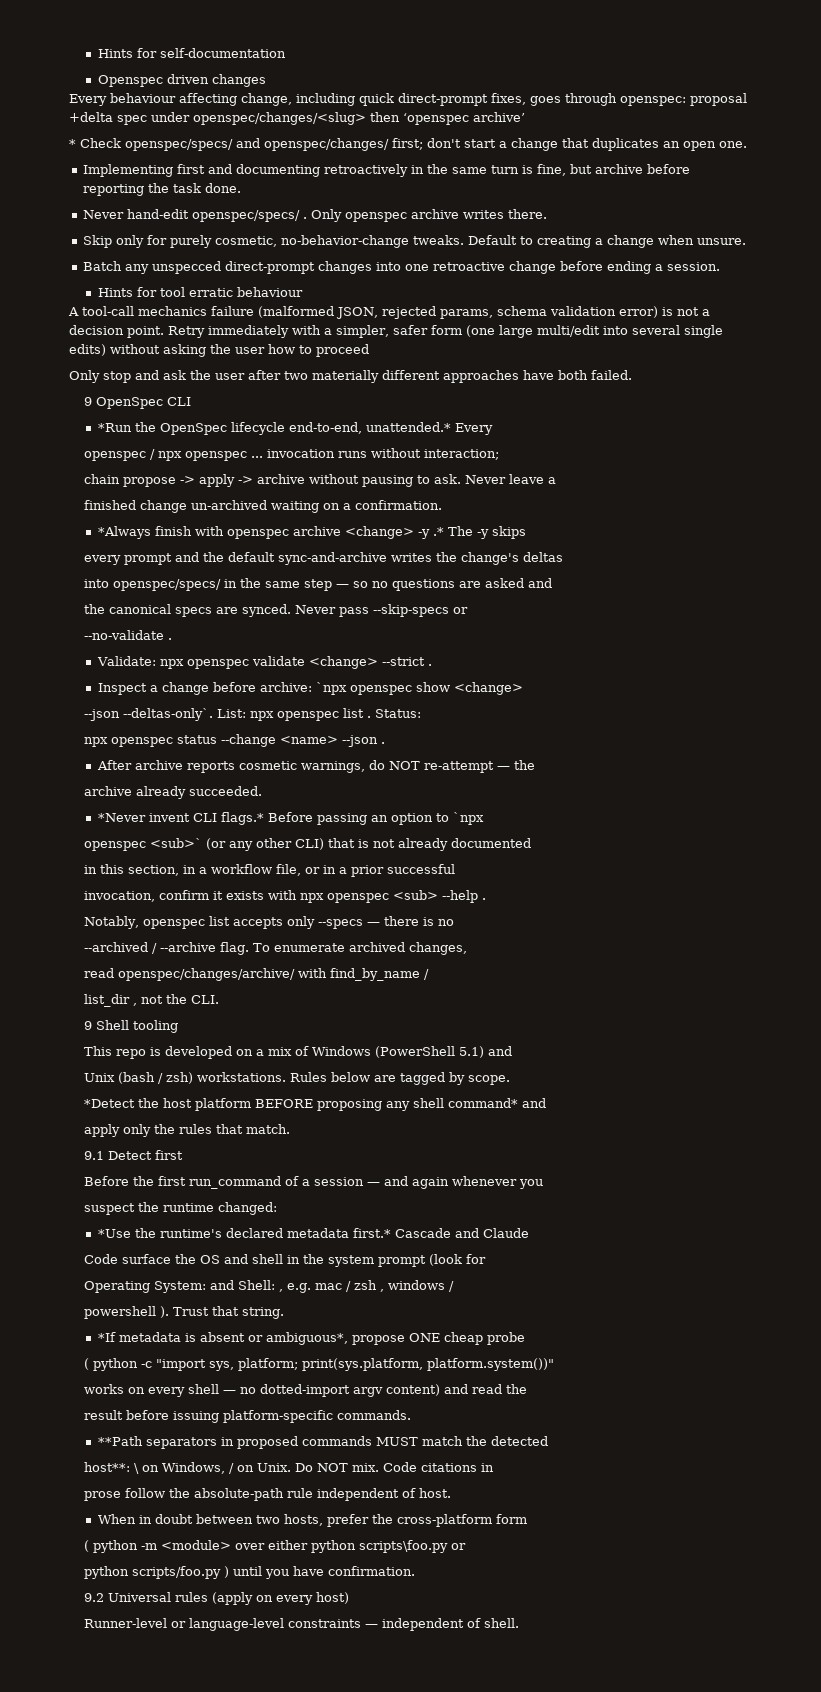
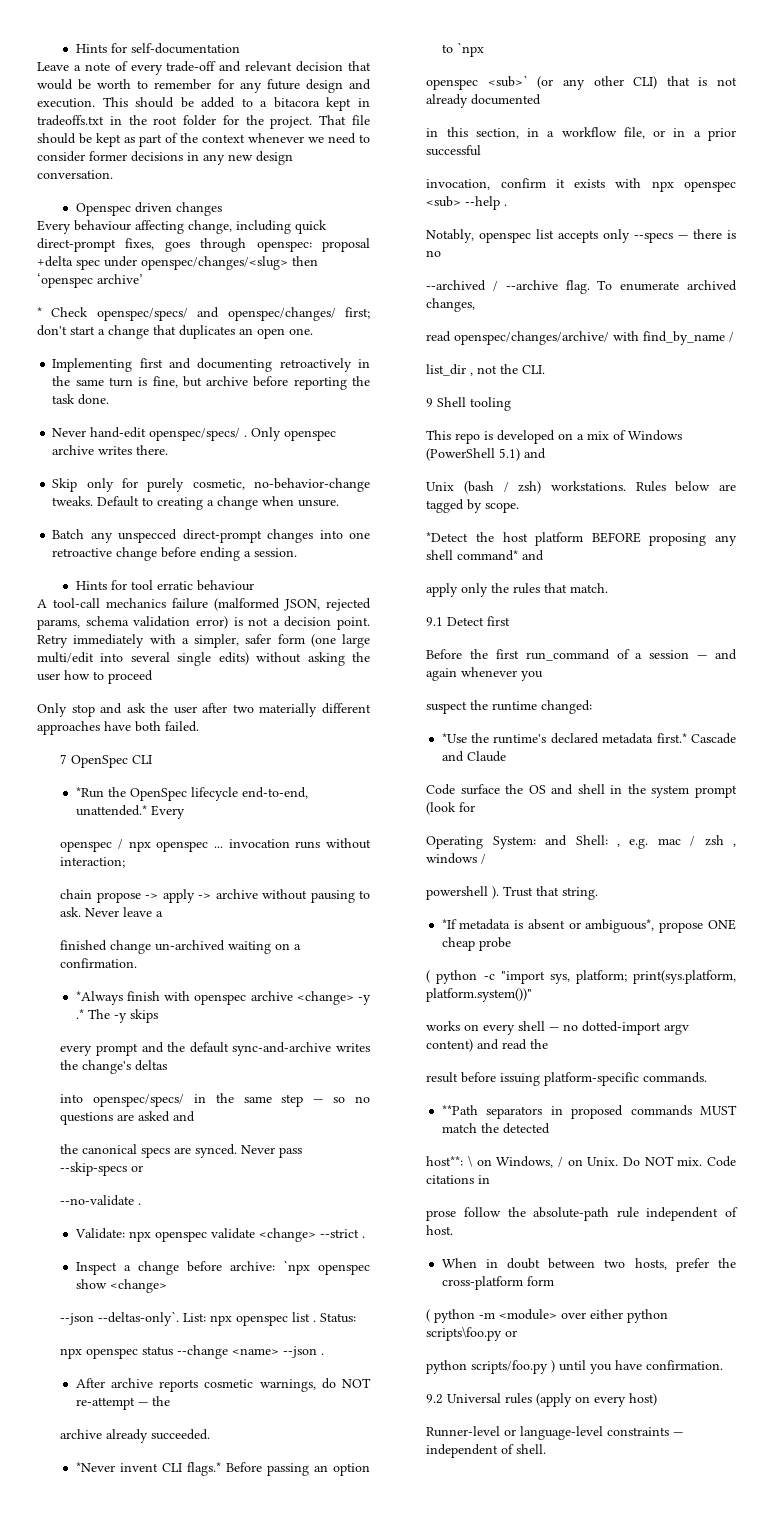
(286, 53) none -> [37,61,371,75] [37,79,371,93] [37,97,370,111] [37,115,370,129] [37,133,370,147] [37,151,293,165] [37,170,113,179] // Leave a note of every trade-off and relevant decision that would be worth to remember for any future design and execution. This should be added to a bitacora kept in tradeoffs.txt in the root folder for the project. That file should be kept as part of the context whenever we need to consider former decisions in any new design conversation.
[83,397,92,406] 9 -> [60,754,68,764] 7

